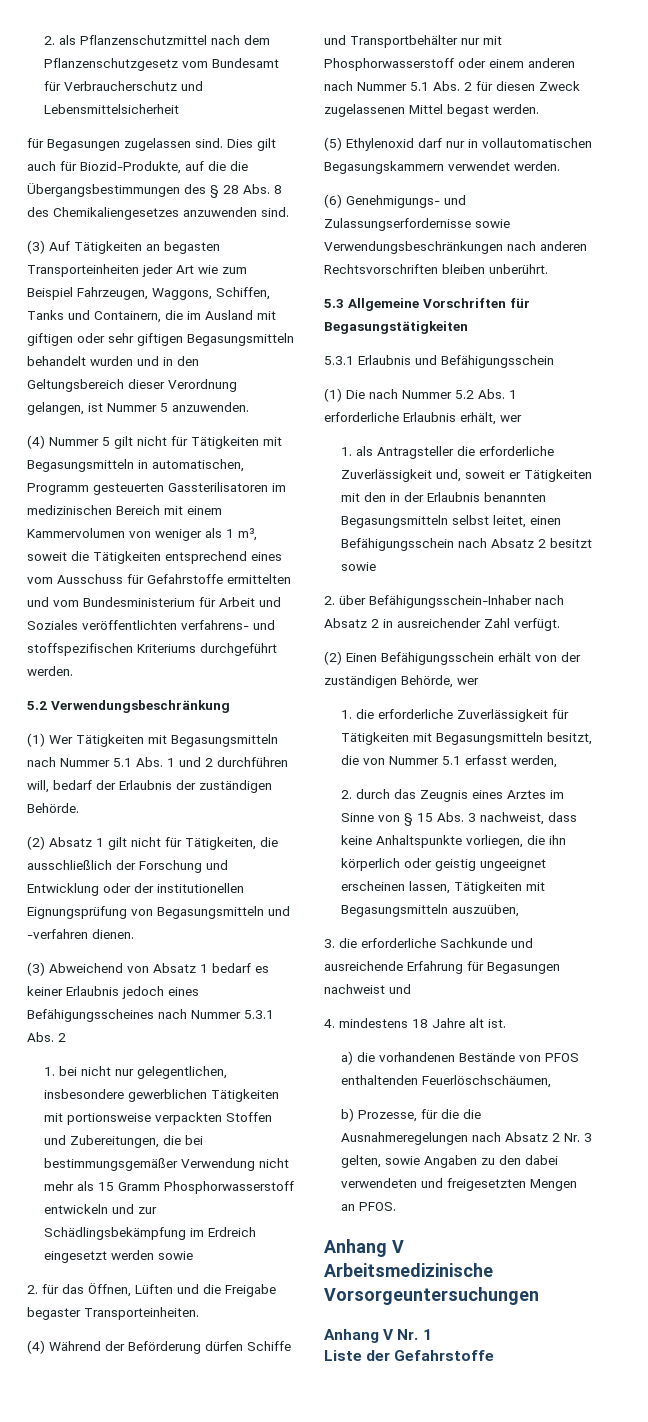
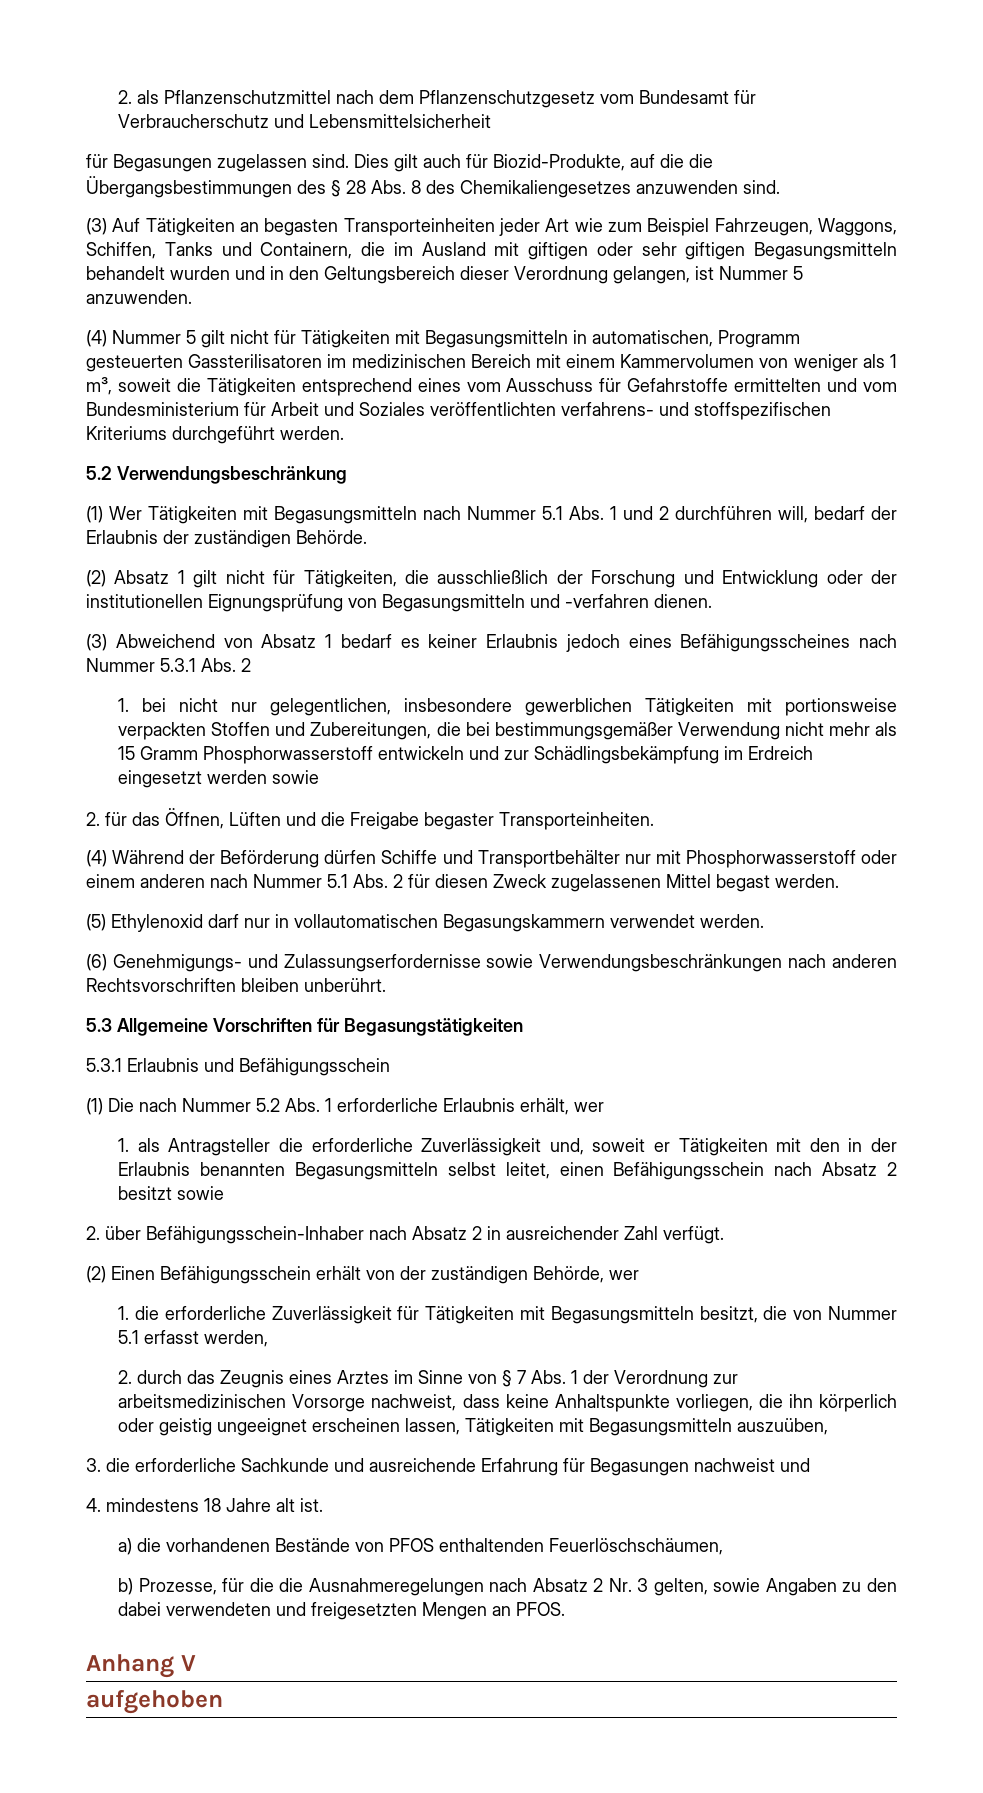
[416,812,476,822] 15 Abs. 3 -> [517,1370,739,1388] [118,1394,366,1412] 7 Abs. 1 der Verordnung zur arbeitsmedizinischen Vorsorge
[324,1263,493,1277] [324,1287,539,1305] [324,1329,432,1343] [324,1350,495,1361] Arbeitsmedizinische Vorsorgeuntersuchungen // Anhang V Nr. 1 // Liste der Gefahrstoffe -> [86,1690,223,1714] aufgehoben

